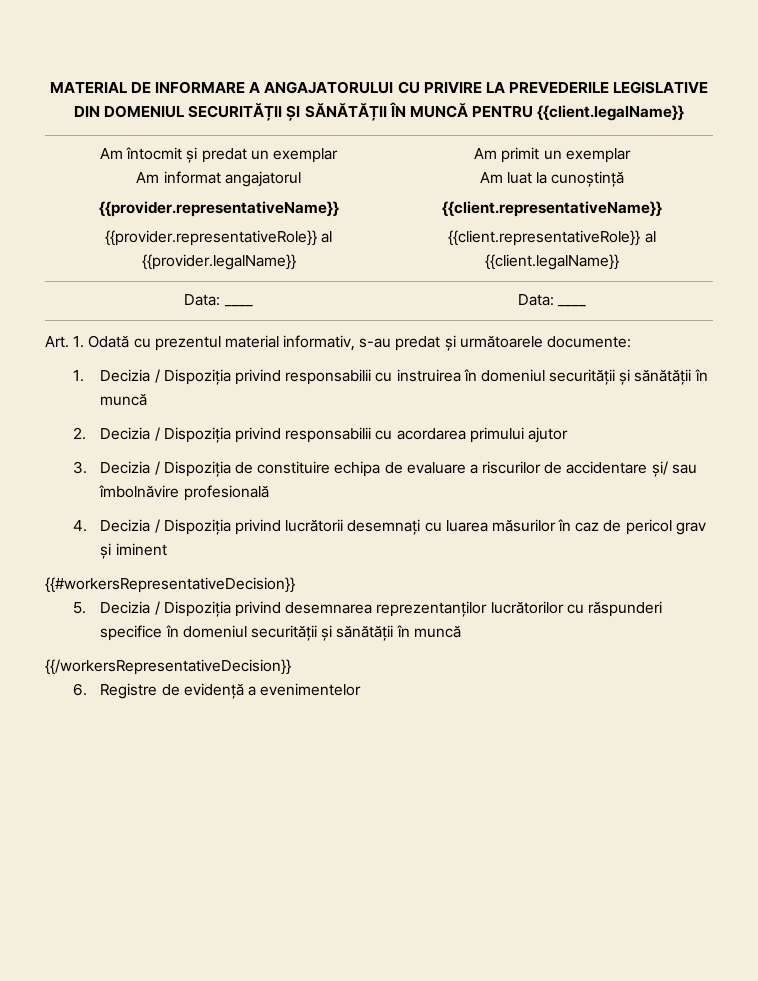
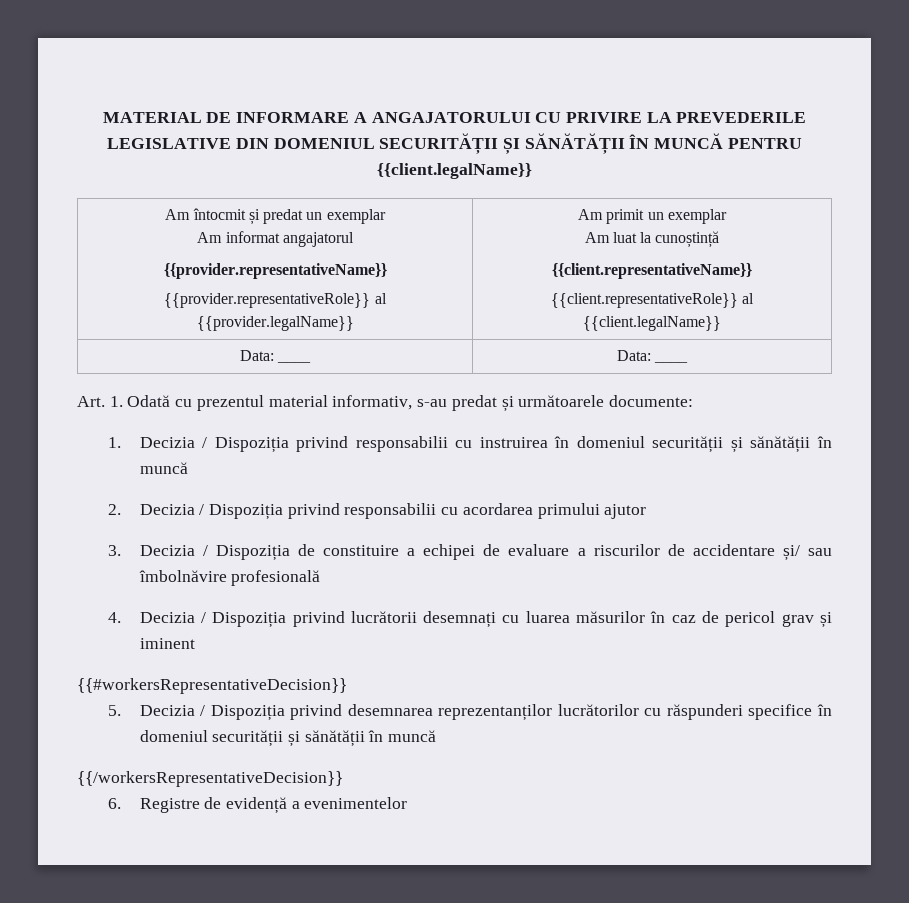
[334,461,381,477] echipa -> [407,544,476,560] a echipei

